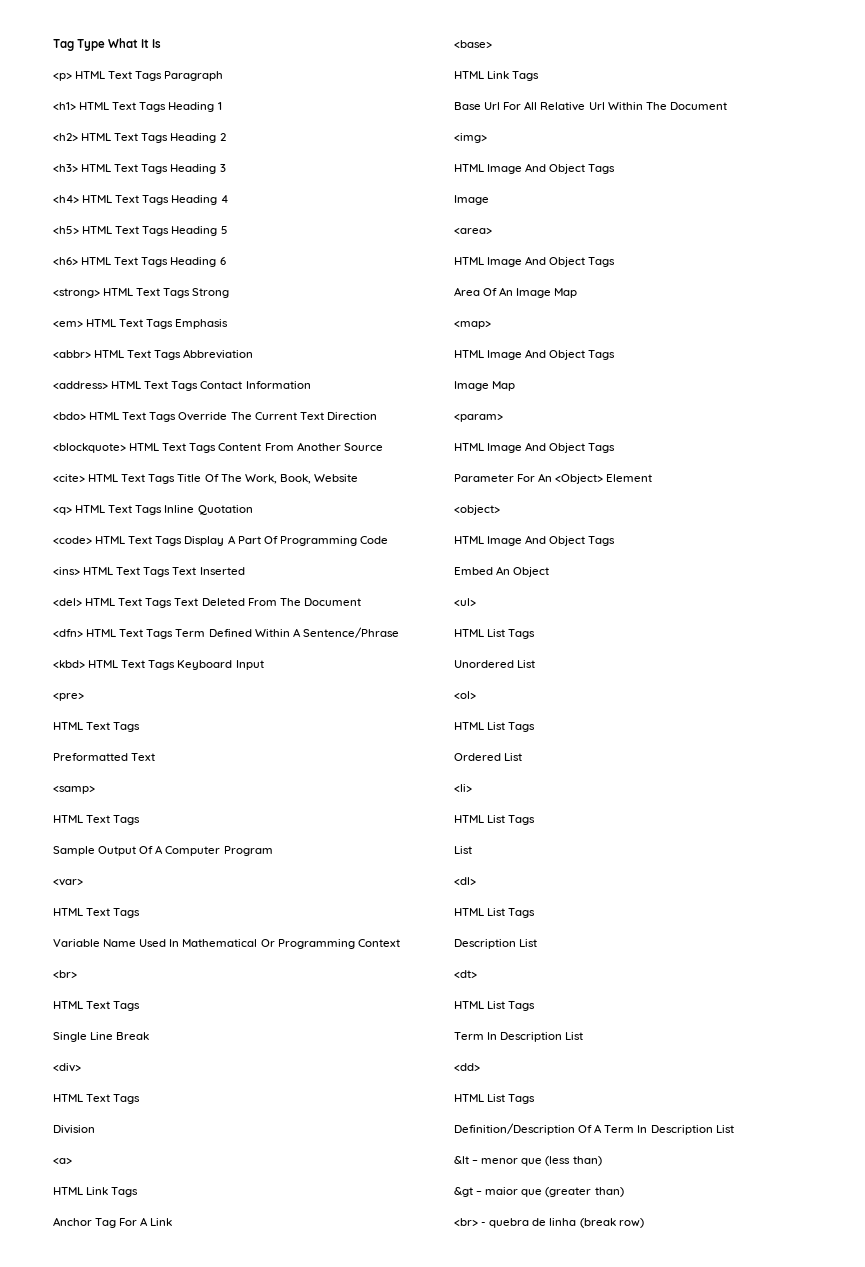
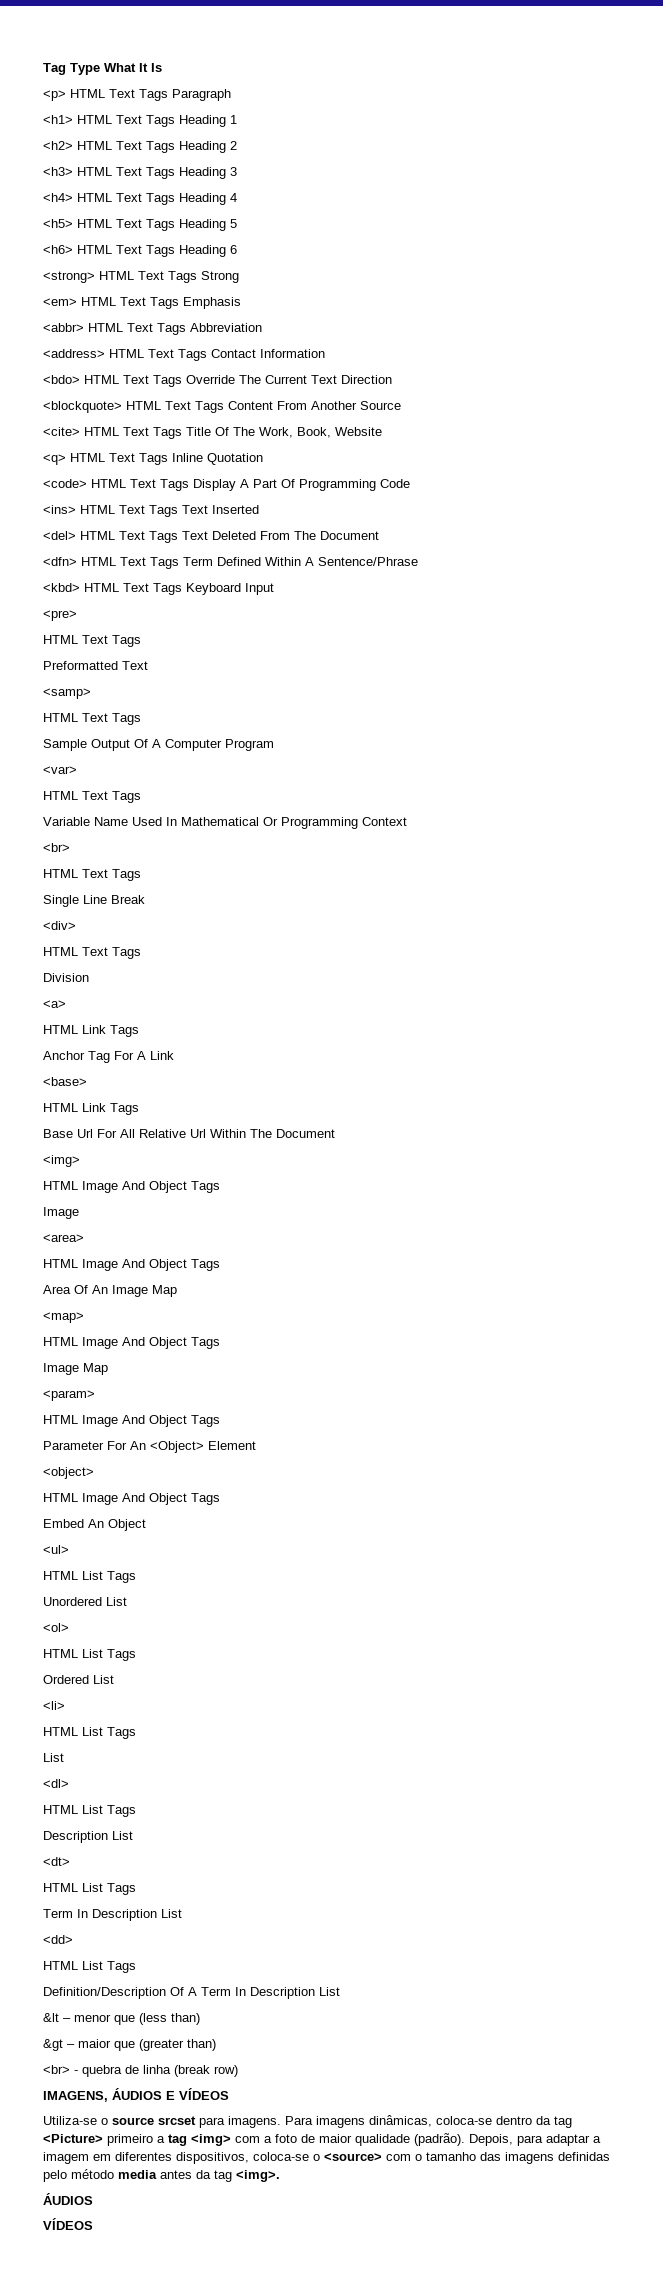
(644, 1223) none -> [43,2088,229,2102] [43,2115,572,2128] [43,2133,601,2146] [43,2152,610,2164] [43,2169,280,2182] [43,2193,93,2205] [43,2218,93,2230] // IMAGENS, ÁUDIOS E VÍDEOS // Utiliza-se o source srcset para imagens. Para imagens dinâmicas, coloca-se dentro da tag <Picture> primeiro a tag <img> com a foto de maior qualidade (padrão). Depois, para adaptar a imagem em diferentes dispositivos, coloca-se o <source> com o tamanho das imagens definidas pelo método media antes da tag <img>. // ÁUDIOS // VÍDEOS

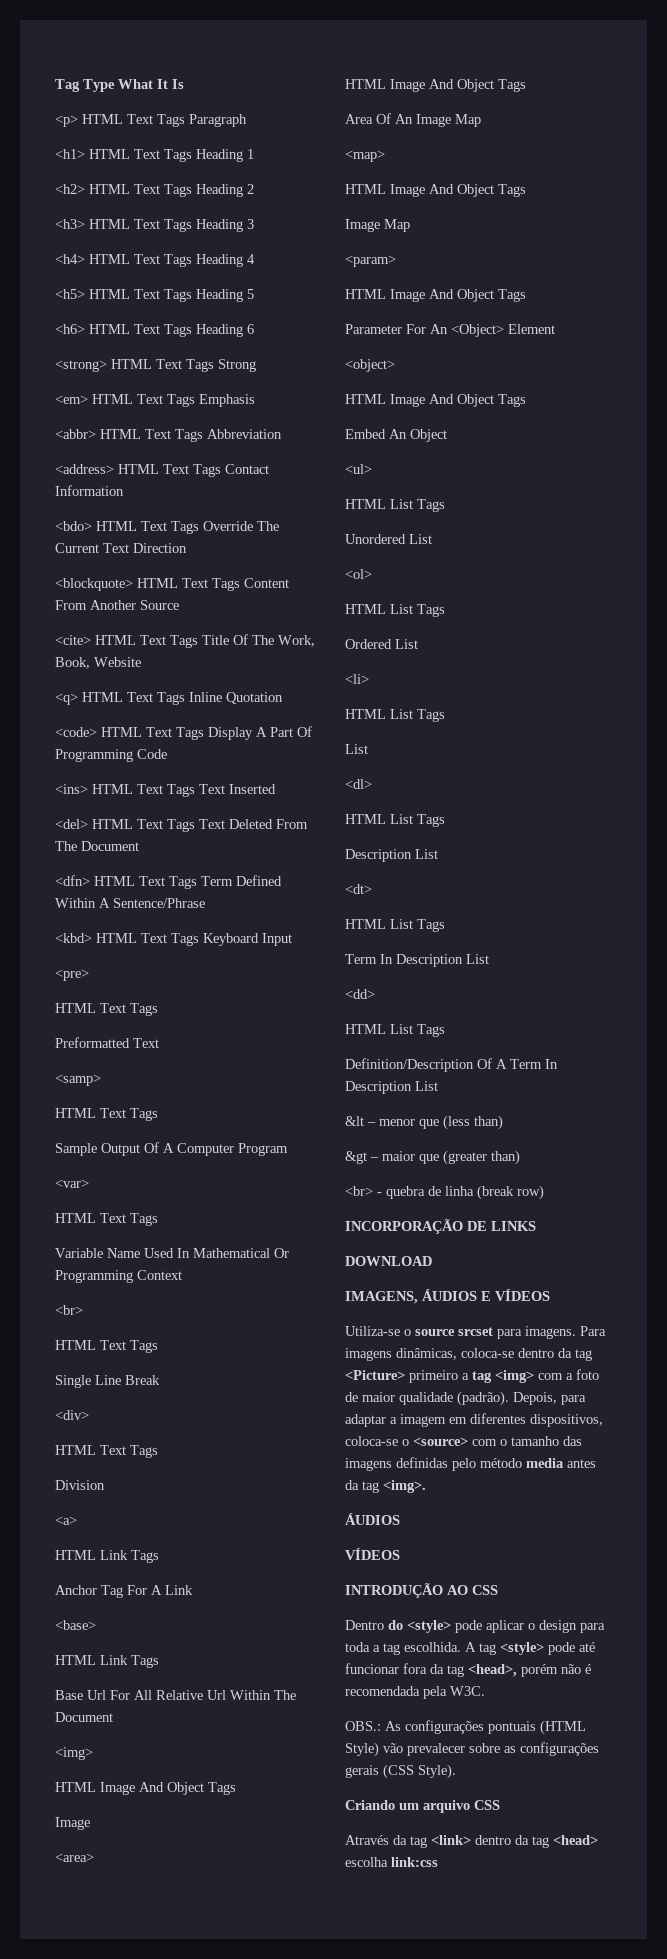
(238, 2071) none -> [345,1219,536,1234] [345,1256,432,1266] // INCORPORAÇÃO DE LINKS // DOWNLOAD
(93, 2224) none -> [345,1583,498,1598] [345,1620,605,1633] [345,1642,595,1655] [345,1663,591,1677] [345,1686,485,1699] [345,1720,586,1735] [345,1742,599,1757] [345,1764,456,1779] [345,1800,500,1813] [345,1835,598,1848] [345,1857,438,1867] // INTRODUÇÃO AO CSS // Dentro do <style> pode aplicar o design para toda a tag escolhida. A tag <style> pode até funcionar fora da tag <head>, porém não é recomendada pela W3C. // OBS.: As configurações pontuais (HTML Style) vão prevalecer sobre as configurações gerais (CSS Style). // Criando um arquivo CSS // Através da tag <link> dentro da tag <head> escolha link:css

